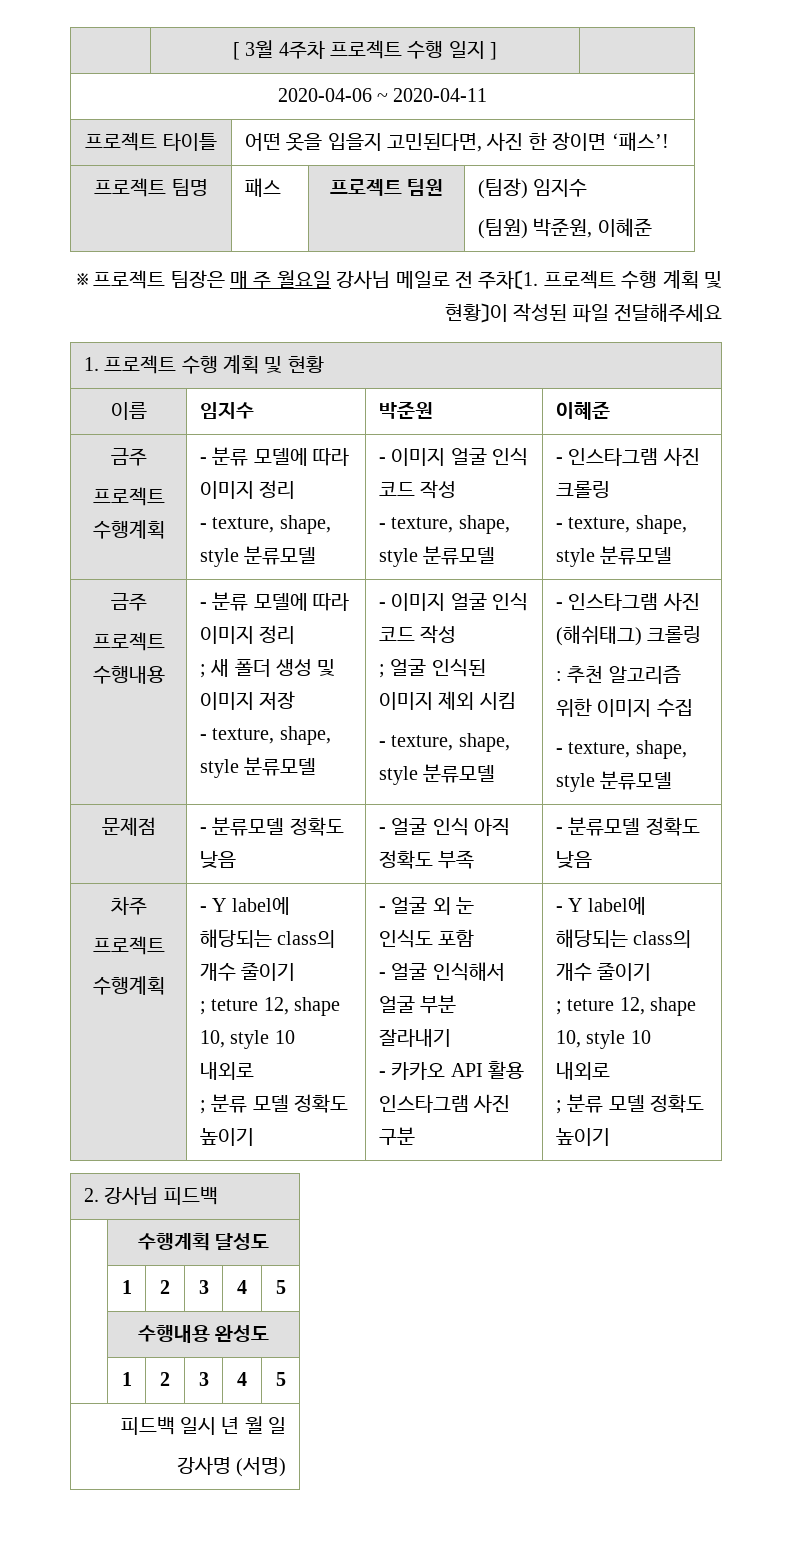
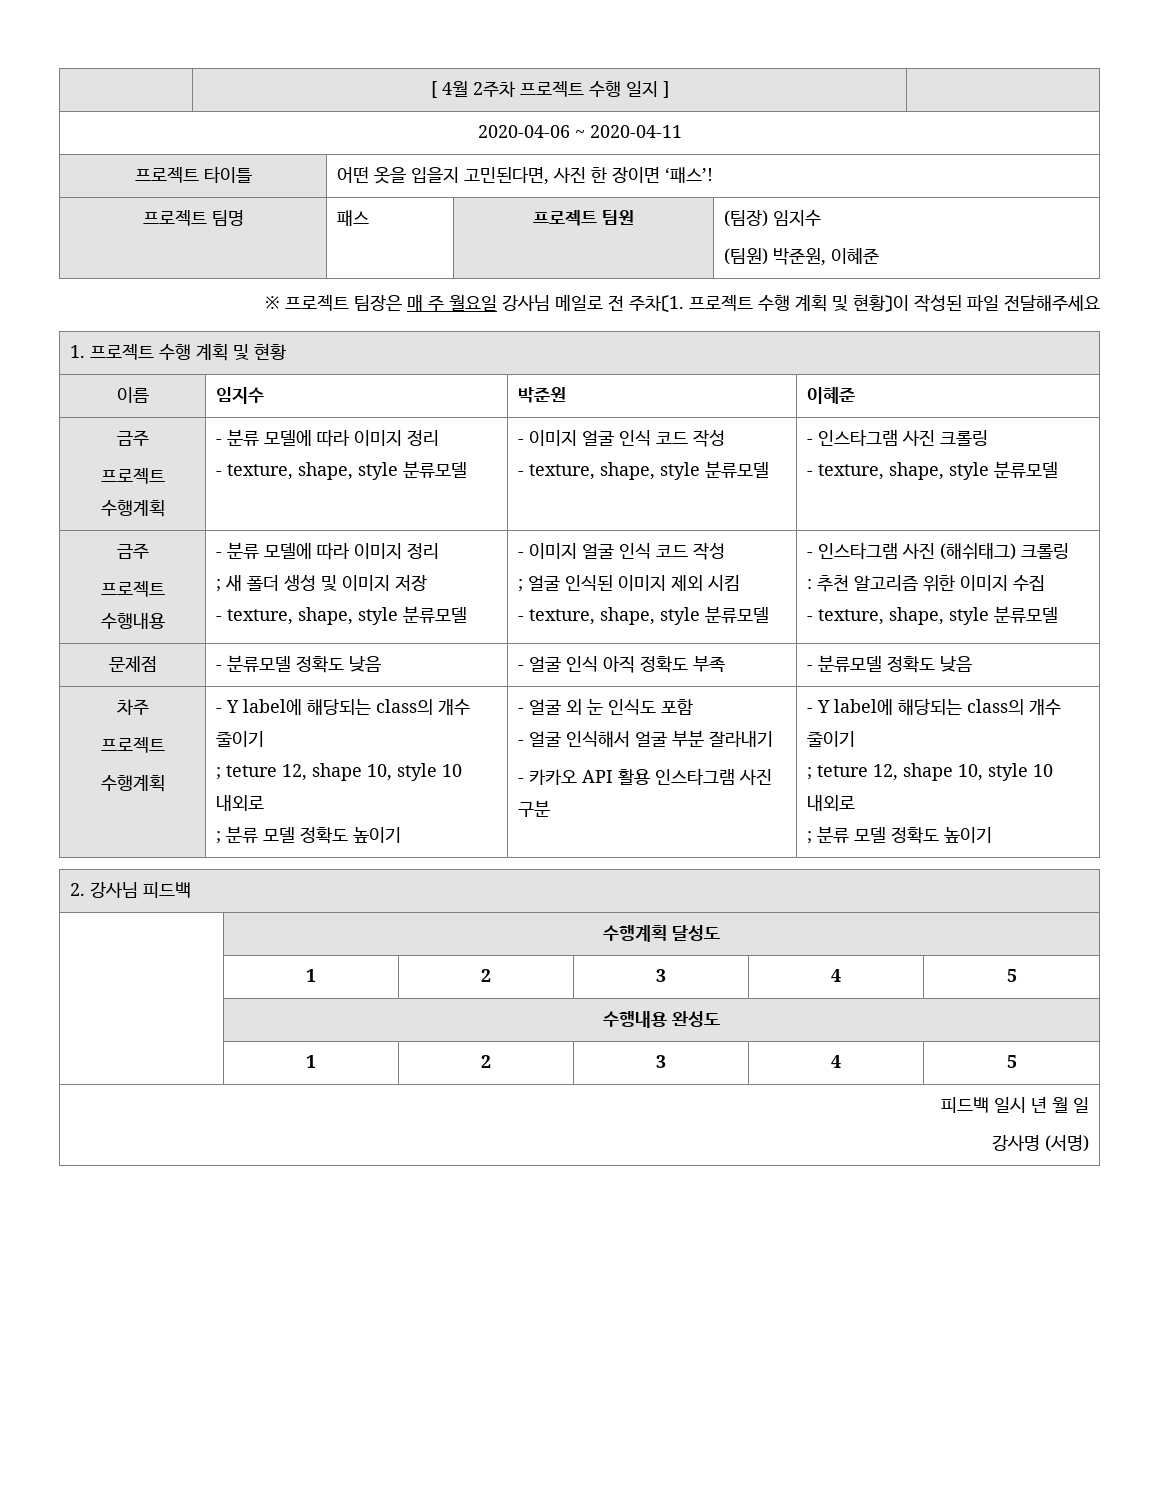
[245,40,325,59] 3월 4주차 -> [441,81,516,97] 4월 2주차

